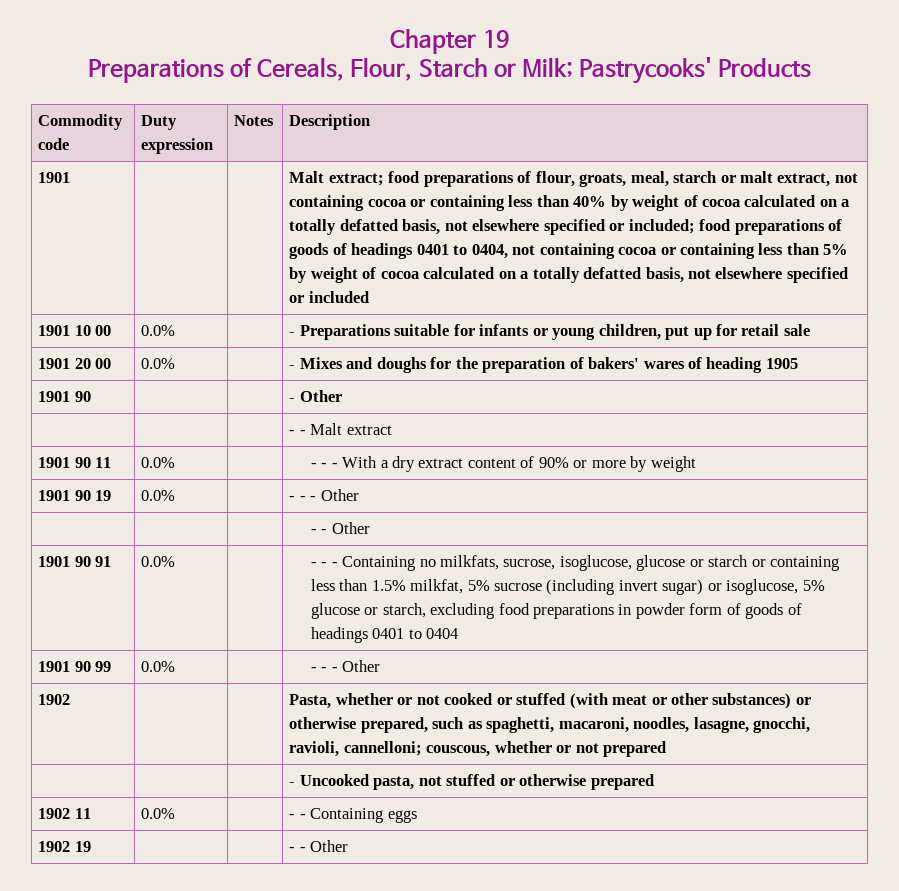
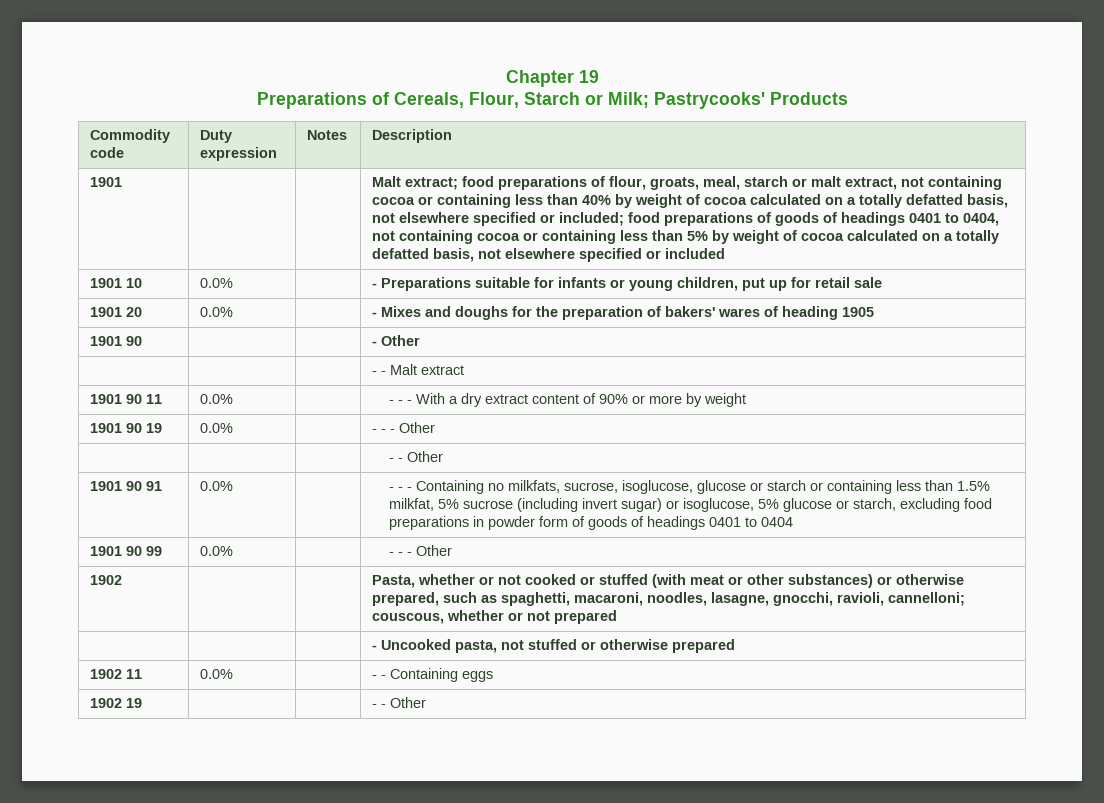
[95,325,112,336] 00 -> (142, 283) none
[95,358,112,369] 00 -> (142, 312) none

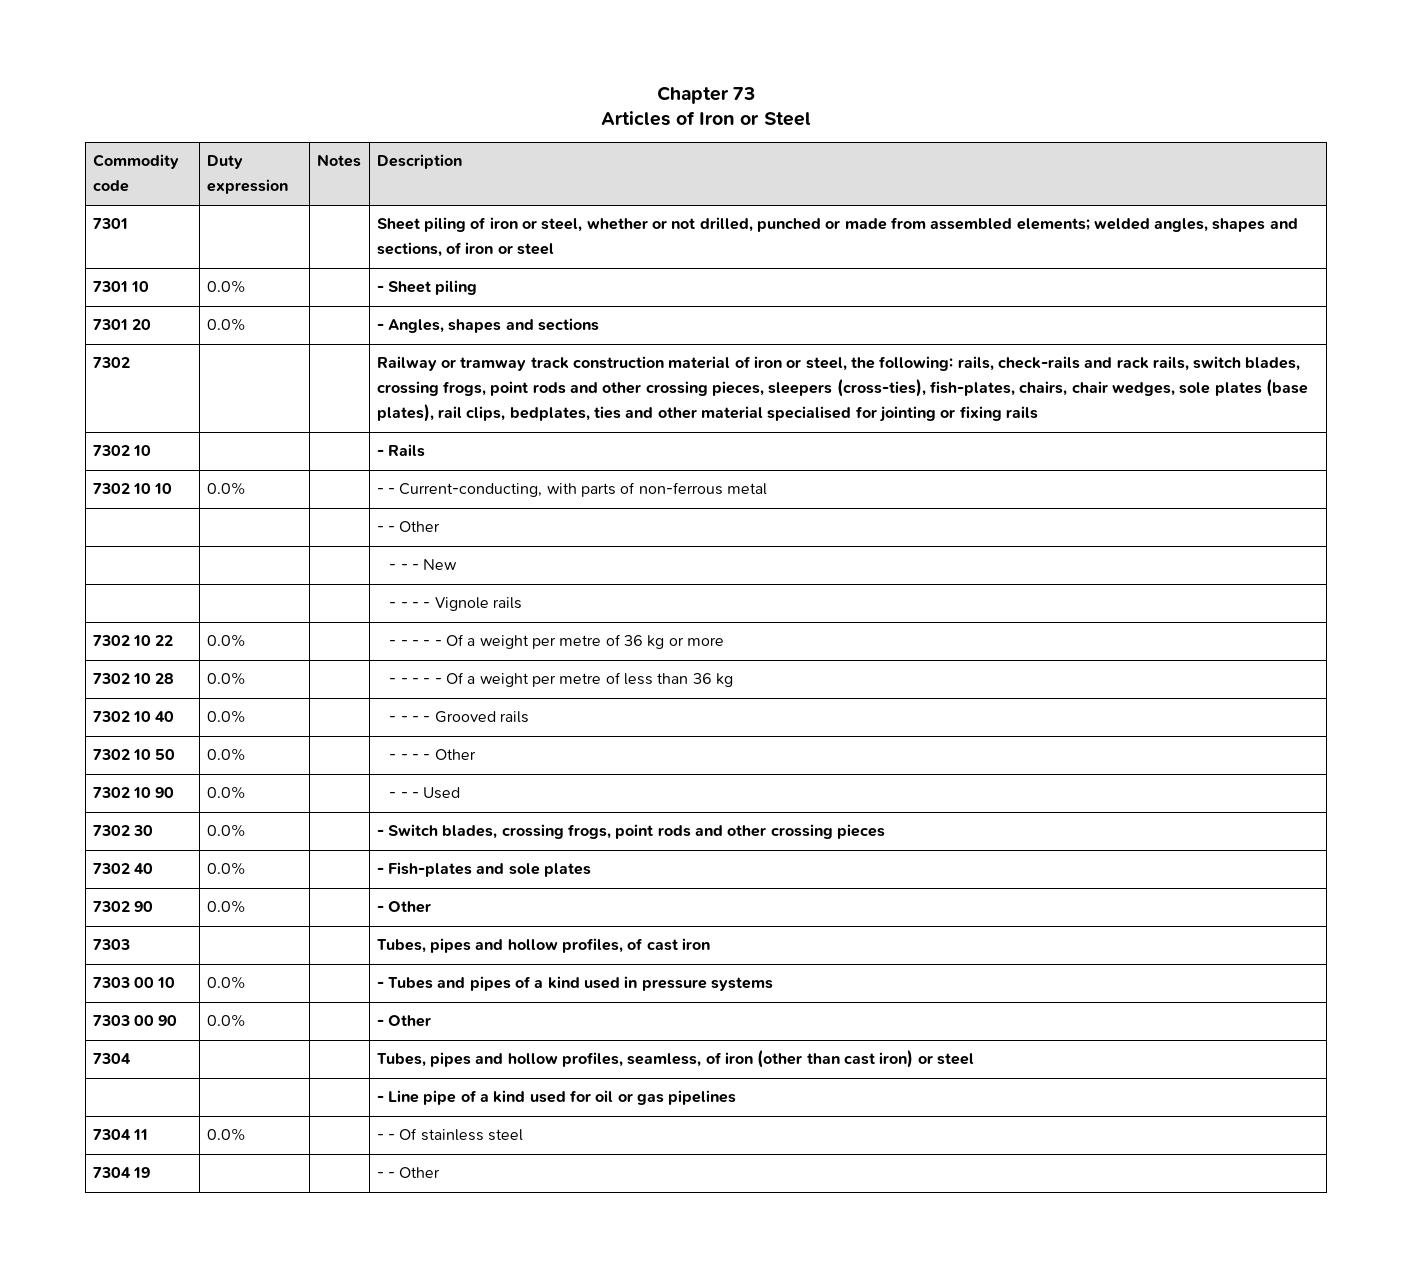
[578,70,599,83] [256,92,848,109] 19 // Preparations of Cereals, Flour, Starch or Milk; Pastrycooks' Products -> [733,87,756,100] [601,111,811,126] 73 // Articles of Iron or Steel
[89,177,122,187] [371,176,1002,190] [371,194,1008,208] [371,212,999,226] [371,230,999,244] [371,248,725,262] [89,278,142,288] [199,278,233,288] [371,277,882,291] [89,307,142,317] [199,307,233,317] [371,306,874,320] [89,336,142,346] [371,335,420,346] [371,364,464,375] [89,394,162,404] [199,394,233,404] [388,393,746,407] [89,423,162,433] [199,423,233,433] [371,429,377,433] 1901 | | | Malt extract; food preparations of flour, groats, meal, starch or malt extract, not containing cocoa or containing less than 40% by weight of cocoa calculated on a totally defatted basis, not elsewhere specified or included; food preparations of goods of headings 0401 to 0404, not containing cocoa or containing less than 5% by weight of cocoa calculated on a totally defatted basis, not elsewhere specified or included // 1901 10 | 0.0% | | - Preparations suitable for infants or young children, put up for retail sale // 1901 20 | 0.0% | | - Mixes and doughs for the preparation of bakers' wares of heading 1905 // 1901 90 | | | - Other // | | | - - Malt extract // 1901 90 11 | 0.0% | | - - - With a dry extract content of 90% or more by weight // 1901 90 19 | 0.0% | | - -> [92,218,128,229] [376,217,1298,232] [376,242,554,257] [92,281,150,292] [206,280,246,293] [376,280,478,295] [92,319,152,330] [206,318,246,331] [376,318,599,333] [92,357,130,368] [376,356,1301,371] [376,379,1308,397] [376,404,1038,422] [92,445,152,456] [376,444,426,457] [92,483,173,494] [206,482,246,495] [376,482,767,497] 7301 | | | Sheet piling of iron or steel, whether or not drilled, punched or made from assembled elements; welded angles, shapes and sections, of iron or steel // 7301 10 | 0.0% | | - Sheet piling // 7301 20 | 0.0% | | - Angles, shapes and sections // 7302 | | | Railway or tramway track construction material of iron or steel, the following: rails, check-rails and rack rails, switch blades, crossing frogs, point rods and other crossing pieces, sleepers (cross-ties), fish-plates, chairs, chair wedges, sole plates (base plates), rail clips, bedplates, ties and other material specialised for jointing or fixing rails // 7302 10 | | | - Rails // 7302 10 10 | 0.0% | | - - Current-conducting, with parts of non-ferrous metal // | | |
[406,451,443,462] [89,481,162,491] [199,481,233,491] [388,480,990,494] [388,498,992,512] [388,516,793,530] [89,546,162,556] [199,546,233,556] [388,545,452,556] [89,575,122,585] [371,574,964,588] [371,592,965,606] [371,610,617,624] [371,639,735,653] [89,669,142,679] [199,669,233,679] [371,668,493,682] [89,698,122,708] Other // 1901 90 91 | 0.0% | | - - - Containing no milkfats, sucrose, isoglucose, glucose or starch or containing less than 1.5% milkfat, 5% sucrose (including invert sugar) or isoglucose, 5% glucose or starch, excluding food preparations in powder form of goods of headings 0401 to 0404 // 1901 90 99 | 0.0% | | - - - Other // 1902 | | | Pasta, whether or not cooked or stuffed (with meat or other substances) or otherwise prepared, such as spaghetti, macaroni, noodles, lasagne, gnocchi, ravioli, cannelloni; couscous, whether or not prepared // | | | - Uncooked pasta, not stuffed or otherwise prepared // 1902 11 | 0.0% | | - - Containing eggs // 1902 -> [411,559,458,570] [389,597,522,611] [92,635,174,646] [206,634,246,647] [389,634,724,649] [92,673,175,684] [206,672,246,685] [389,672,733,687] [92,711,175,722] [206,710,246,723] [389,711,529,723] [92,749,176,760] [206,748,246,761] [389,749,476,760] [92,787,175,798] [206,786,246,799] [389,787,461,799] [92,825,154,836] [206,824,246,837] [376,824,885,839] [92,863,154,874] [206,862,246,875] [376,862,591,877] [92,901,154,912] [206,900,246,913] [376,901,432,913] [92,939,130,950] [376,938,710,953] [92,977,176,988] [206,976,246,989] [376,976,773,991] [92,1015,178,1026] [206,1014,246,1027] [376,1015,432,1027] [92,1053,131,1064] [376,1050,974,1068] [376,1090,737,1105] [92,1129,149,1140] [206,1128,246,1141] [376,1128,523,1141] [92,1167,131,1178] - New // | | | - - - - Vignole rails // 7302 10 22 | 0.0% | | - - - - - Of a weight per metre of 36 kg or more // 7302 10 28 | 0.0% | | - - - - - Of a weight per metre of less than 36 kg // 7302 10 40 | 0.0% | | - - - - Grooved rails // 7302 10 50 | 0.0% | | - - - - Other // 7302 10 90 | 0.0% | | - - - Used // 7302 30 | 0.0% | | - Switch blades, crossing frogs, point rods and other crossing pieces // 7302 40 | 0.0% | | - Fish-plates and sole plates // 7302 90 | 0.0% | | - Other // 7303 | | | Tubes, pipes and hollow profiles, of cast iron // 7303 00 10 | 0.0% | | - Tubes and pipes of a kind used in pressure systems // 7303 00 90 | 0.0% | | - Other // 7304 | | | Tubes, pipes and hollow profiles, seamless, of iron (other than cast iron) or steel // | | | - Line pipe of a kind used for oil or gas pipelines // 7304 11 | 0.0% | | - - Of stainless steel // 7304

